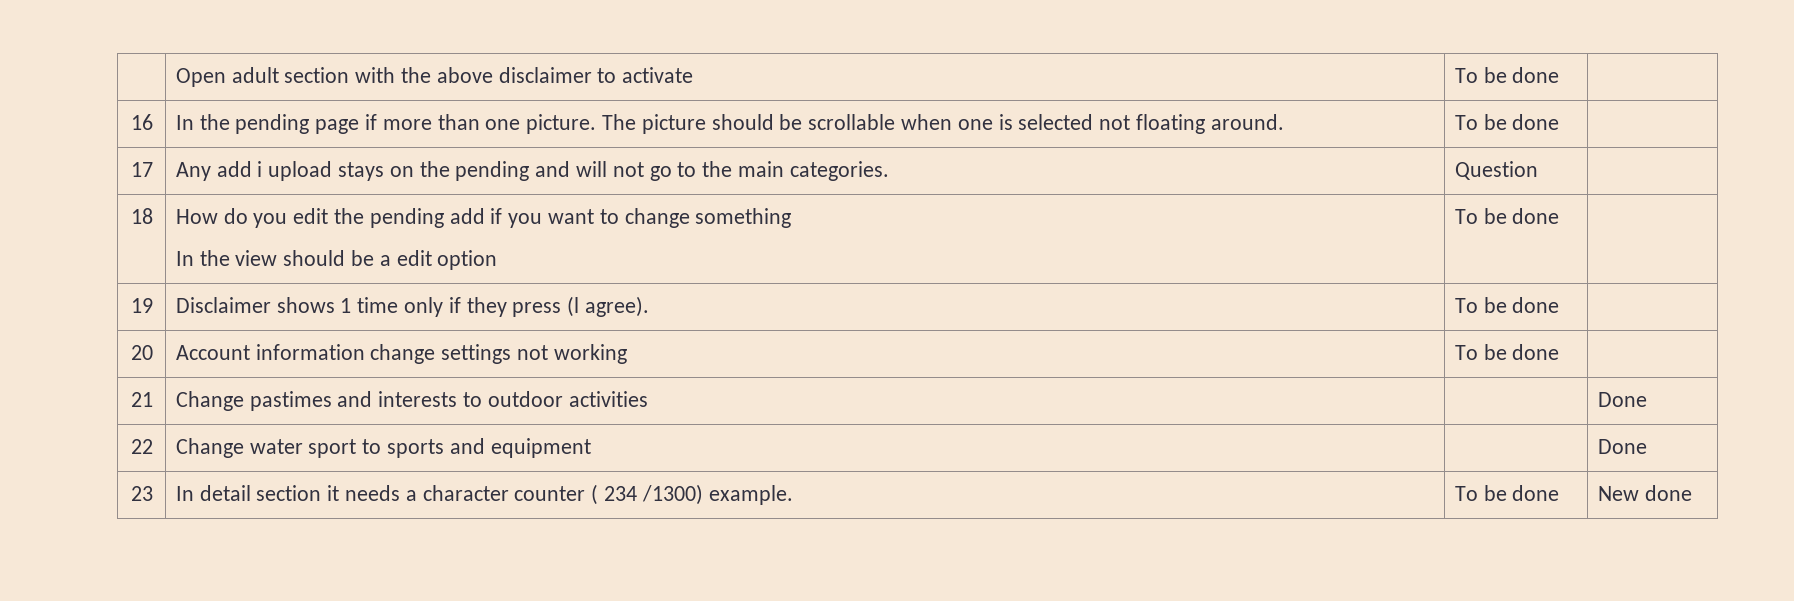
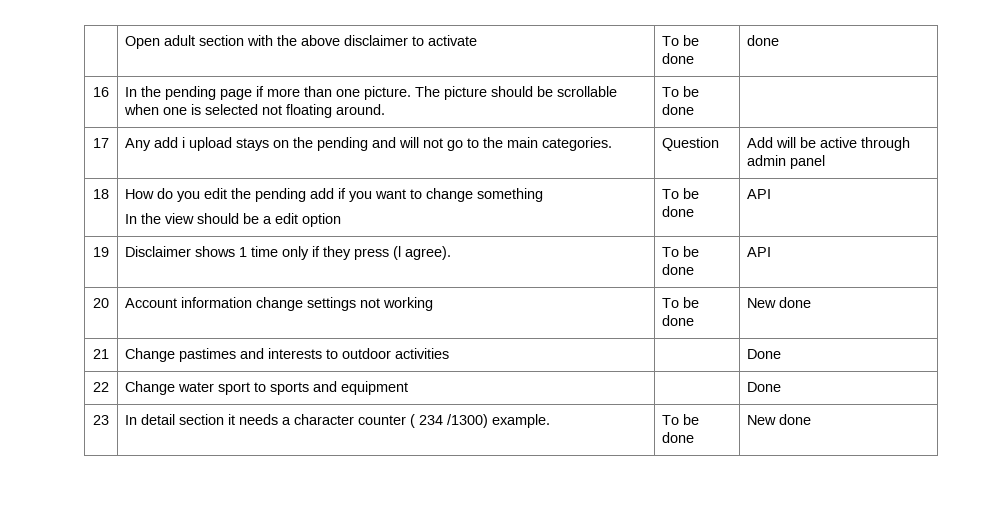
(1560, 75) none -> [747,35,780,46] done
(1538, 170) none -> [747,137,911,151] [747,155,826,169] Add will be active through admin panel
(1560, 216) none -> [747,189,772,199] API
(1560, 305) none -> [747,247,772,257] API
(1560, 352) none -> [747,297,812,308] New done

